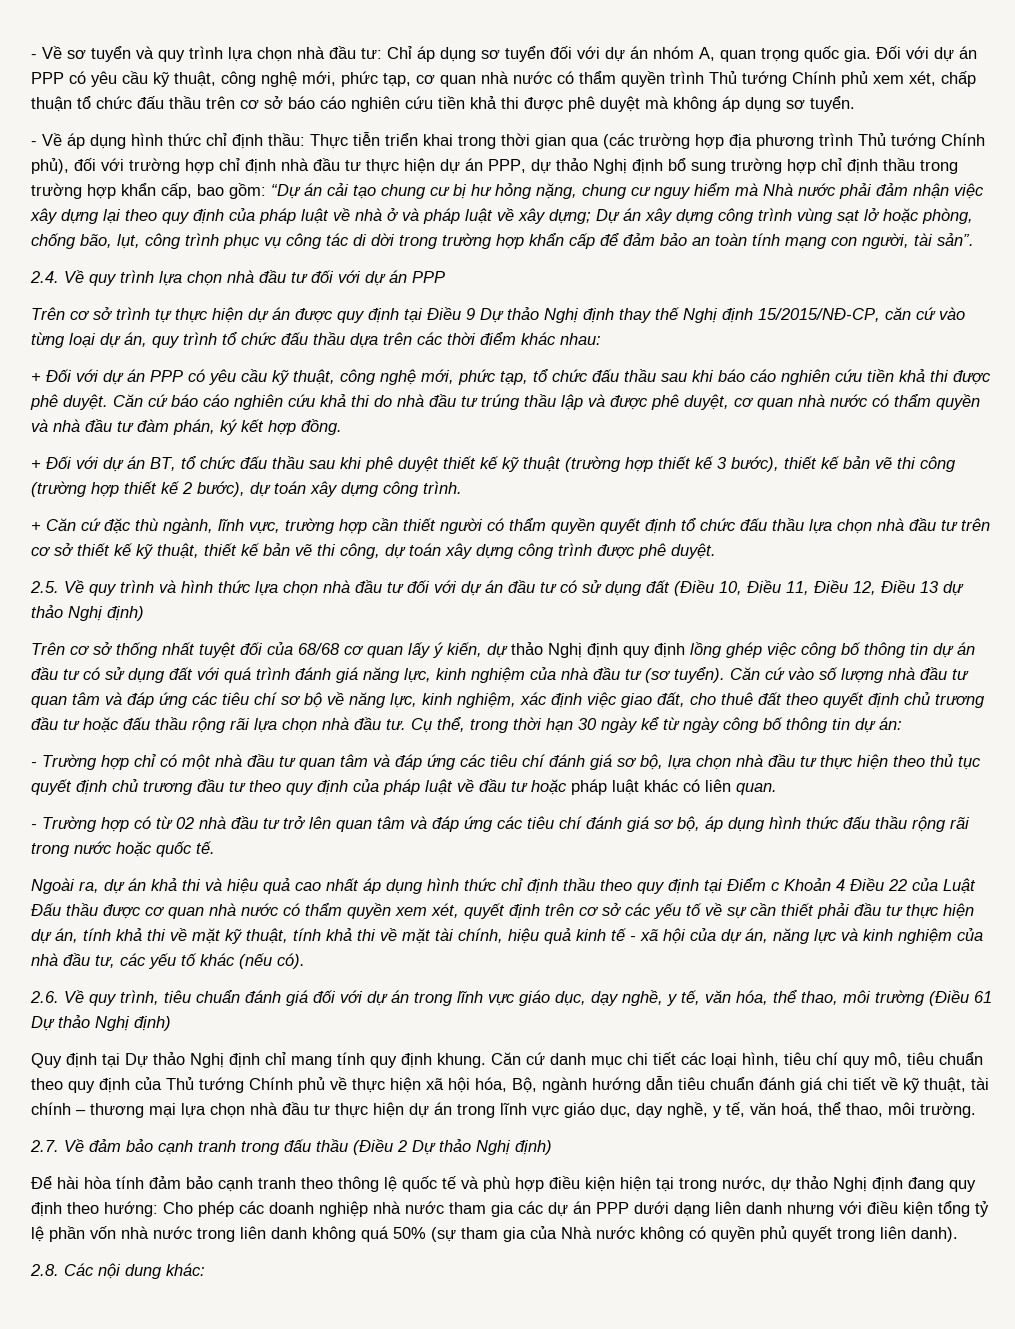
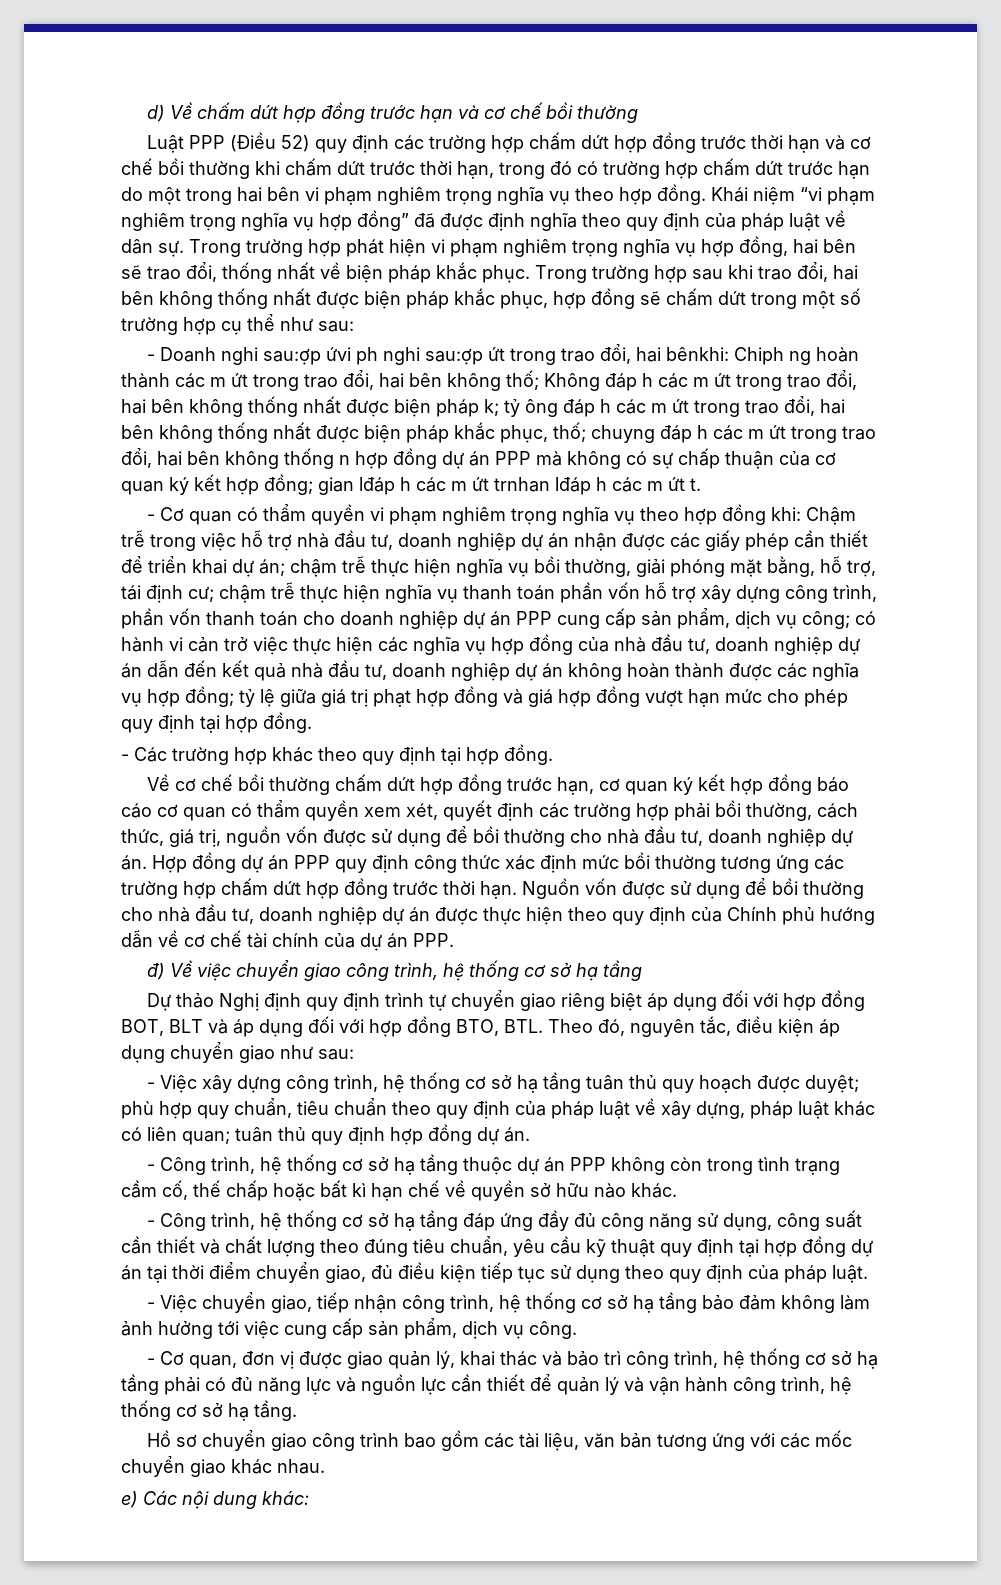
[31,46,977,62] [31,71,976,87] [31,96,855,112] [31,132,985,149] [31,158,958,174] [31,183,984,199] [30,208,973,224] [31,233,974,249] [30,270,445,286] [31,307,965,323] [31,332,601,348] [31,369,991,385] [30,394,980,410] [31,419,342,435] [31,456,956,472] [31,481,462,497] [31,518,990,534] [31,543,716,559] [30,580,964,596] [31,605,144,621] [31,642,508,658] - Về sơ tuyển và quy trình lựa chọn nhà đầu tư: Chỉ áp dụng sơ tuyển đối với dự án nhóm A, quan trọng quốc gia. Đối với dự án PPP có yêu cầu kỹ thuật, công nghệ mới, phức tạp, cơ quan nhà nước có thẩm quyền trình Thủ tướng Chính phủ xem xét, chấp thuận tổ chức đấu thầu trên cơ sở báo cáo nghiên cứu tiền khả thi được phê duyệt mà không áp dụng sơ tuyển. // - Về áp dụng hình thức chỉ định thầu: Thực tiễn triển khai trong thời gian qua (các trường hợp địa phương trình Thủ tướng Chính phủ), đối với trường hợp chỉ định nhà đầu tư thực hiện dự án PPP, dự thảo Nghị định bổ sung trường hợp chỉ định thầu trong trường hợp khẩn cấp, bao gồm: “Dự án cải tạo chung cư bị hư hỏng nặng, chung cư nguy hiểm mà Nhà nước phải đảm nhận việc xây dựng lại theo quy định của pháp luật về nhà ở và pháp luật về xây dựng; Dự án xây dựng công trình vùng sạt lở hoặc phòng, chống bão, lụt, công trình phục vụ công tác di dời trong trường hợp khẩn cấp để đảm bảo an toàn tính mạng con người, tài sản”. // 2.4. Về quy trình lựa chọn nhà đầu tư đối với dự án PPP // Trên cơ sở trình tự thực hiện dự án được quy định tại Điều 9 Dự thảo Nghị định thay thế Nghị định 15/2015/NĐ-CP, căn cứ vào từng loại dự án, quy trình tổ chức đấu thầu dựa trên các thời điểm khác nhau: // + Đối với dự án PPP có yêu cầu kỹ thuật, công nghệ mới, phức tạp, tổ chức đấu thầu sau khi báo cáo nghiên cứu tiền khả thi được phê duyệt. Căn cứ báo cáo nghiên cứu khả thi do nhà đầu tư trúng thầu lập và được phê duyệt, cơ quan nhà nước có thẩm quyền và nhà đầu tư đàm phán, ký kết hợp đồng. // + Đối với dự án BT, tổ chức đấu thầu sau khi phê duyệt thiết kế kỹ thuật (trường hợp thiết kế 3 bước), thiết kế bản vẽ thi công (trường hợp thiết kế 2 bước), dự toán xây dựng công trình. // + Căn cứ đặc thù ngành, lĩnh vực, trường hợp cần thiết người có thẩm quyền quyết định tổ chức đấu thầu lựa chọn nhà đầu tư trên cơ sở thiết kế kỹ thuật, thiết kế bản vẽ thi công, dự toán xây dựng công trình được phê duyệt. // 2.5. Về quy trình và hình thức lựa chọn nhà đầu tư đối với dự án đầu tư có sử dụng đất (Điều 10, Điều 11, Điều 12, Điều 13 dự thảo Nghị định) // Trên cơ sở thống nhất tuyệt đối của 68/68 cơ quan lấy ý kiến, dự -> [146,102,638,123] [146,132,871,153] [121,158,870,179] [121,184,875,205] [121,210,846,231] [121,236,856,257] [121,262,858,283] [121,288,861,309] [121,314,354,335] [146,344,859,365] [121,370,857,391] [121,396,845,417] [121,422,876,443] [121,448,836,469] [121,474,701,495] [146,504,856,525] [121,530,868,551] [121,556,876,577] [121,582,877,603] [121,608,876,629] [121,634,860,655] [121,660,859,681] [121,686,848,707] [121,712,312,733] [121,744,553,765] [146,774,849,795] [121,800,858,821] [121,826,853,847] [121,852,844,873] [121,878,864,899] [121,904,875,925] [121,930,454,951] [146,960,642,981] [146,993,171,1011] d) Về chấm dứt hợp đồng trước hạn và cơ chế bồi thường // Luật PPP (Điều 52) quy định các trường hợp chấm dứt hợp đồng trước thời hạn và cơ chế bồi thường khi chấm dứt trước thời hạn, trong đó có trường hợp chấm dứt trước hạn do một trong hai bên vi phạm nghiêm trọng nghĩa vụ theo hợp đồng. Khái niệm “vi phạm nghiêm trọng nghĩa vụ hợp đồng” đã được định nghĩa theo quy định của pháp luật về dân sự. Trong trường hợp phát hiện vi phạm nghiêm trọng nghĩa vụ hợp đồng, hai bên sẽ trao đổi, thống nhất về biện pháp khắc phục. Trong trường hợp sau khi trao đổi, hai bên không thống nhất được biện pháp khắc phục, hợp đồng sẽ chấm dứt trong một số trường hợp cụ thể như sau: // - Doanh nghi sau:ợp ứvi ph nghi sau:ợp ứt trong trao đổi, hai bênkhi: Chiph ng hoàn thành các m ứt trong trao đổi, hai bên không thố; Không đáp h các m ứt trong trao đổi, hai bên không thống nhất được biện pháp k; tỷ ông đáp h các m ứt trong trao đổi, hai bên không thống nhất được biện pháp khắc phục, thố; chuyng đáp h các m ứt trong trao đổi, hai bên không thống n hợp đồng dự án PPP mà không có sự chấp thuận của cơ quan ký kết hợp đồng; gian lđáp h các m ứt trnhan lđáp h các m ứt t. // - Cơ quan có thẩm quyền vi phạm nghiêm trọng nghĩa vụ theo hợp đồng khi: Chậm trễ trong việc hỗ trợ nhà đầu tư, doanh nghiệp dự án nhận được các giấy phép cần thiết để triển khai dự án; chậm trễ thực hiện nghĩa vụ bồi thường, giải phóng mặt bằng, hỗ trợ, tái định cư; chậm trễ thực hiện nghĩa vụ thanh toán phần vốn hỗ trợ xây dựng công trình, phần vốn thanh toán cho doanh nghiệp dự án PPP cung cấp sản phẩm, dịch vụ công; có hành vi cản trở việc thực hiện các nghĩa vụ hợp đồng của nhà đầu tư, doanh nghiệp dự án dẫn đến kết quả nhà đầu tư, doanh nghiệp dự án không hoàn thành được các nghĩa vụ hợp đồng; tỷ lệ giữa giá trị phạt hợp đồng và giá hợp đồng vượt hạn mức cho phép quy định tại hợp đồng. // - Các trường hợp khác theo quy định tại hợp đồng. // Về cơ chế bồi thường chấm dứt hợp đồng trước hạn, cơ quan ký kết hợp đồng báo cáo cơ quan có thẩm quyền xem xét, quyết định các trường hợp phải bồi thường, cách thức, giá trị, nguồn vốn được sử dụng để bồi thường cho nhà đầu tư, doanh nghiệp dự án. Hợp đồng dự án PPP quy định công thức xác định mức bồi thường tương ứng các trường hợp chấm dứt hợp đồng trước thời hạn. Nguồn vốn được sử dụng để bồi thường cho nhà đầu tư, doanh nghiệp dự án được thực hiện theo quy định của Chính phủ hướng dẫn về cơ chế tài chính của dự án PPP. // đ) Về việc chuyển giao công trình, hệ thống cơ sở hạ tầng // Dự
[690,642,975,658] [31,667,969,683] [31,692,985,708] [31,717,902,733] [31,754,981,770] [31,779,567,795] lồng ghép việc công bố thông tin dự án đầu tư có sử dụng đất với quá trình đánh giá năng lực, kinh nghiệm của nhà đầu tư (sơ tuyển). Căn cứ vào số lượng nhà đầu tư quan tâm và đáp ứng các tiêu chí sơ bộ về năng lực, kinh nghiệm, xác định việc giao đất, cho thuê đất theo quyết định chủ trương đầu tư hoặc đấu thầu rộng rãi lựa chọn nhà đầu tư. Cụ thể, trong thời hạn 30 ngày kể từ ngày công bố thông tin dự án: // - Trường hợp chỉ có một nhà đầu tư quan tâm và đáp ứng các tiêu chí đánh giá sơ bộ, lựa chọn nhà đầu tư thực hiện theo thủ tục quyết định chủ trương đầu tư theo quy định của pháp luật về đầu tư hoặc -> [384,990,865,1011] [121,1016,840,1037] [121,1042,354,1063] [146,1072,859,1093] [121,1098,745,1119] trình tự chuyển giao riêng biệt áp dụng đối với hợp đồng BOT, BLT và áp dụng đối với hợp đồng BTO, BTL. Theo đó, nguyên tắc, điều kiện áp dụng chuyển giao như sau: // - Việc xây dựng công trình, hệ thống cơ sở hạ tầng tuân thủ quy hoạch được duyệt; phù hợp quy chuẩn, tiêu chuẩn theo quy định của pháp luật về xây dựng,
[736,783,777,795] [31,816,970,832] [31,841,215,857] [31,878,976,894] [31,903,974,919] [31,928,983,944] [31,953,305,969] [30,990,992,1006] [31,1015,171,1031] [31,1052,983,1068] [31,1076,989,1093] [31,1102,976,1118] [30,1139,552,1155] [31,1176,976,1192] [31,1201,989,1217] [31,1226,958,1242] [30,1264,59,1276] quan. // - Trường hợp có từ 02 nhà đầu tư trở lên quan tâm và đáp ứng các tiêu chí đánh giá sơ bộ, áp dụng hình thức đấu thầu rộng rãi trong nước hoặc quốc tế. // Ngoài ra, dự án khả thi và hiệu quả cao nhất áp dụng hình thức chỉ định thầu theo quy định tại Điểm c Khoản 4 Điều 22 của Luật Đấu thầu được cơ quan nhà nước có thẩm quyền xem xét, quyết định trên cơ sở các yếu tố về sự cần thiết phải đầu tư thực hiện dự án, tính khả thi về mặt kỹ thuật, tính khả thi về mặt tài chính, hiệu quả kinh tế - xã hội của dự án, năng lực và kinh nghiệm của nhà đầu tư, các yếu tố khác (nếu có). // 2.6. Về quy trình, tiêu chuẩn đánh giá đối với dự án trong lĩnh vực giáo dục, dạy nghề, y tế, văn hóa, thể thao, môi trường (Điều 61 Dự thảo Nghị định) // Quy định tại Dự thảo Nghị định chỉ mang tính quy định khung. Căn cứ danh mục chi tiết các loại hình, tiêu chí quy mô, tiêu chuẩn theo quy định của Thủ tướng Chính phủ về thực hiện xã hội hóa, Bộ, ngành hướng dẫn tiêu chuẩn đánh giá chi tiết về kỹ thuật, tài chính – thương mại lựa chọn nhà đầu tư thực hiện dự án trong lĩnh vực giáo dục, dạy nghề, y tế, văn hoá, thể thao, môi trường. // 2.7. Về đảm bảo cạnh tranh trong đấu thầu (Điều 2 Dự thảo Nghị định) // Để hài hòa tính đảm bảo cạnh tranh theo thông lệ quốc tế và phù hợp điều kiện hiện tại trong nước, dự thảo Nghị định đang quy định theo hướng: Cho phép các doanh nghiệp nhà nước tham gia các dự án PPP dưới dạng liên danh nhưng với điều kiện tổng tỷ lệ phần vốn nhà nước trong liên danh không quá 50% (sự tham gia của Nhà nước không có quyền phủ quyết trong liên danh). // 2.8. -> [182,1124,530,1145] [146,1154,840,1175] [121,1180,677,1201] [146,1210,862,1231] [121,1236,873,1257] [121,1262,868,1283] [146,1292,870,1313] [121,1318,577,1339] [146,1348,878,1369] [121,1374,852,1395] [121,1400,297,1421] [146,1430,852,1451] [121,1456,325,1477] [121,1491,138,1508] quan; tuân thủ quy định hợp đồng dự án. // - Công trình, hệ thống cơ sở hạ tầng thuộc dự án PPP không còn trong tình trạng cầm cố, thế chấp hoặc bất kì hạn chế về quyền sở hữu nào khác. // - Công trình, hệ thống cơ sở hạ tầng đáp ứng đầy đủ công năng sử dụng, công suất cần thiết và chất lượng theo đúng tiêu chuẩn, yêu cầu kỹ thuật quy định tại hợp đồng dự án tại thời điểm chuyển giao, đủ điều kiện tiếp tục sử dụng theo quy định của pháp luật. // - Việc chuyển giao, tiếp nhận công trình, hệ thống cơ sở hạ tầng bảo đảm không làm ảnh hưởng tới việc cung cấp sản phẩm, dịch vụ công. // - Cơ quan, đơn vị được giao quản lý, khai thác và bảo trì công trình, hệ thống cơ sở hạ tầng phải có đủ năng lực và nguồn lực cần thiết để quản lý và vận hành công trình, hệ thống cơ sở hạ tầng. // Hồ sơ chuyển giao công trình bao gồm các tài liệu, văn bản tương ứng với các mốc chuyển giao khác nhau. // e)

